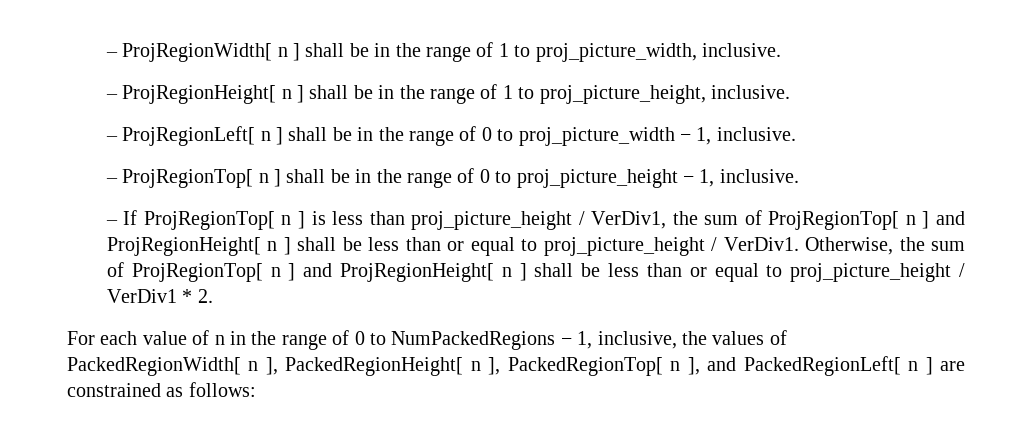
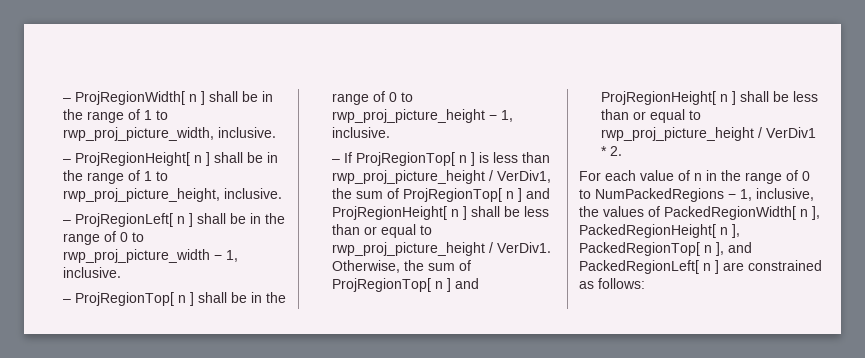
[535,43,697,62] proj_picture_width, -> [62,127,214,141] rwp_proj_picture_width,
[539,85,706,104] proj_picture_height, -> [62,188,220,202] rwp_proj_picture_height,
[518,127,675,146] proj_picture_width -> [62,249,210,263] rwp_proj_picture_width
[516,169,678,188] proj_picture_height -> [331,109,485,123] rwp_proj_picture_height
[411,211,573,230] proj_picture_height -> [331,170,485,184] rwp_proj_picture_height
[543,237,705,256] proj_picture_height -> [331,242,485,256] rwp_proj_picture_height
[790,263,952,282] proj_picture_height -> [600,127,754,141] rwp_proj_picture_height

